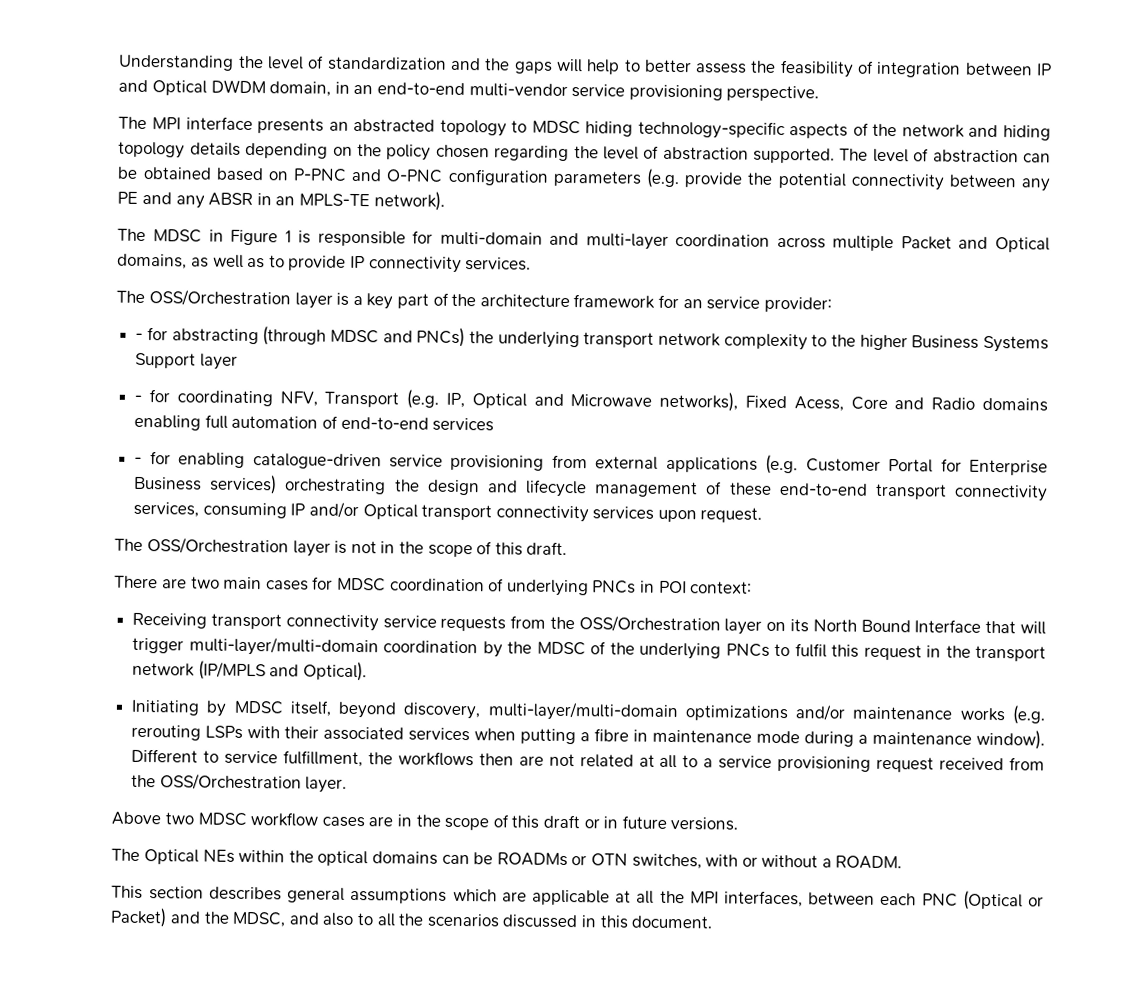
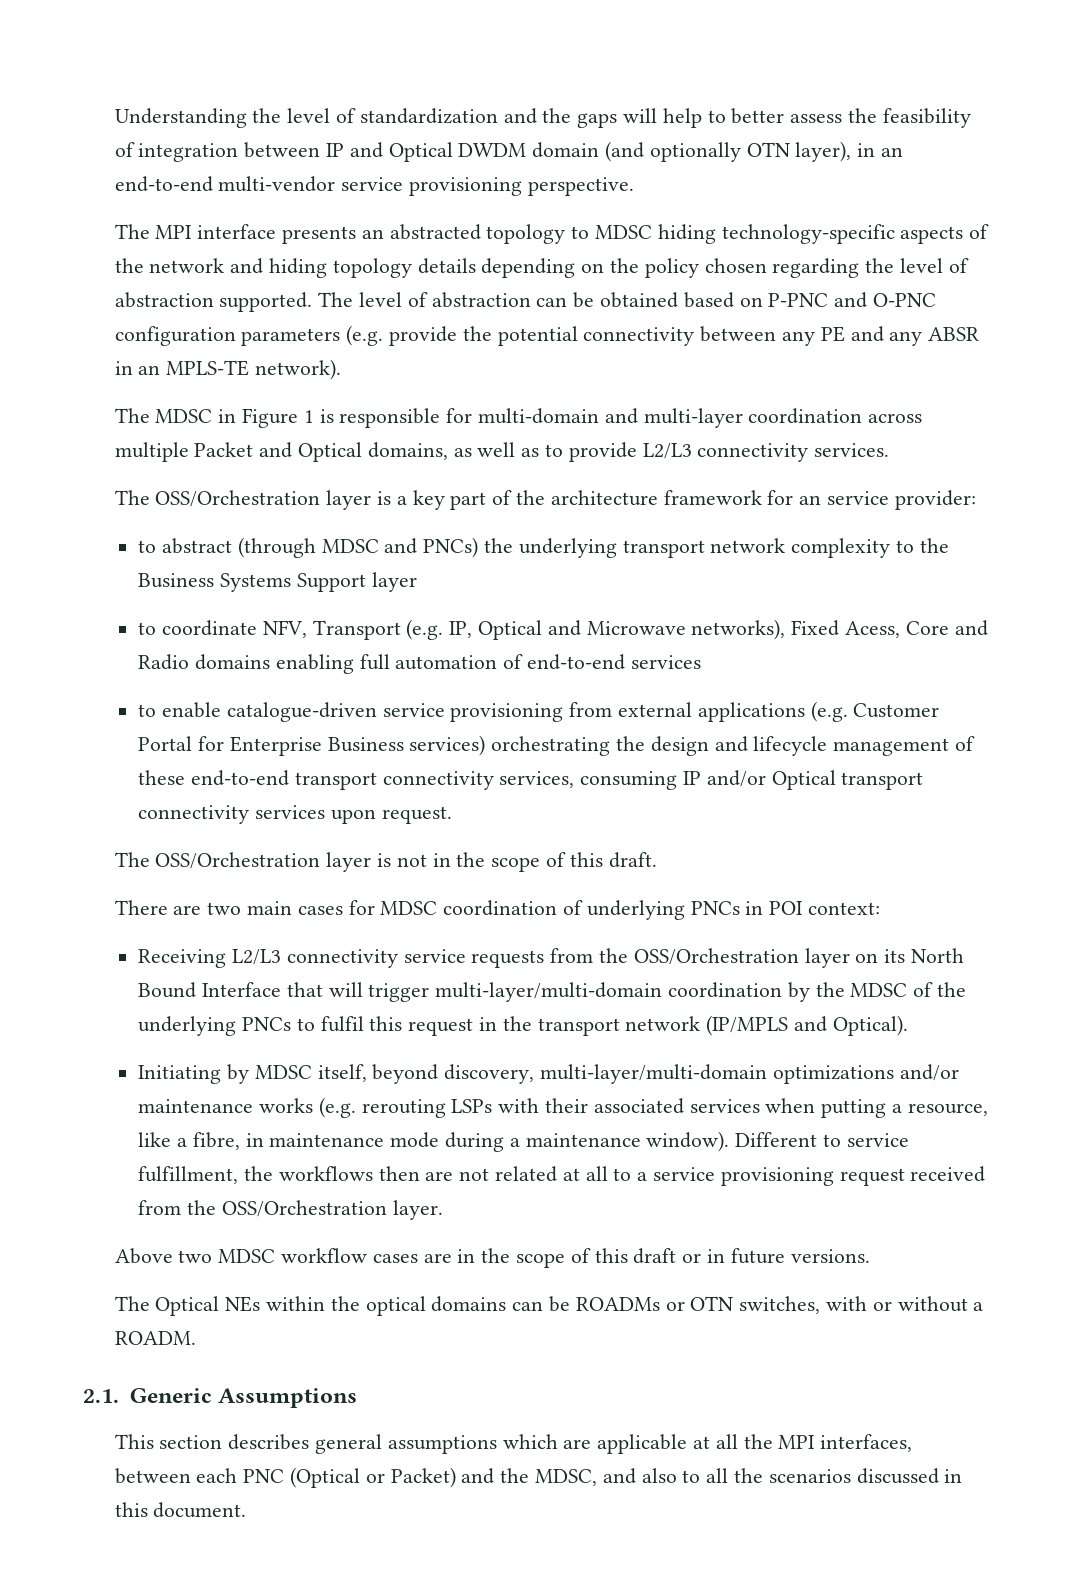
[269,81,332,97] domain, -> [532,141,852,162] domain (and optionally OTN layer),
[350,255,366,269] IP -> [642,443,692,459] L2/L3
[135,327,259,345] - for abstracting -> [138,538,233,554] to abstract
[859,334,908,351] higher -> (949, 545) none
[134,389,273,407] - for coordinating -> [138,620,258,636] to coordinate
[134,451,246,468] - for enabling -> [138,702,222,718] to enable
[210,613,282,630] transport -> [232,949,282,965] L2/L3
[594,728,630,742] fibre -> [907,1103,988,1116] [138,1132,240,1150] resource, like a fibre,
(903, 862) none -> [83,1388,358,1408] // 2.1. Generic Assumptions

